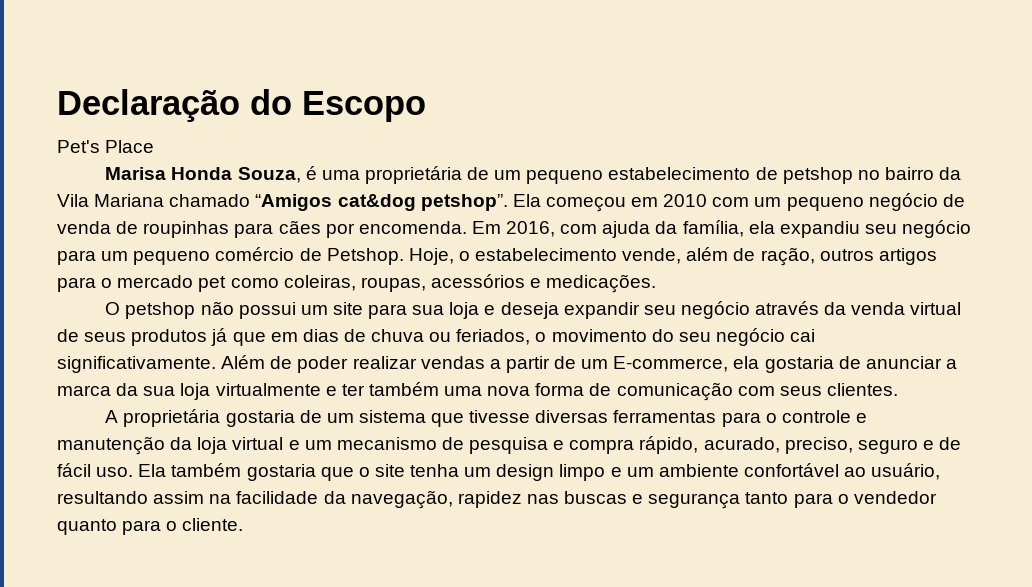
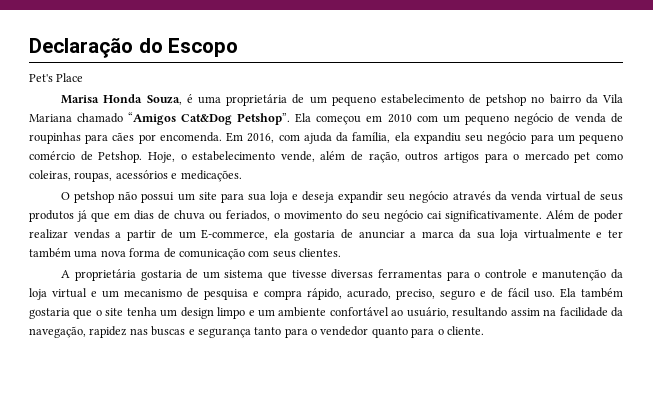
[337,194,508,211] cat&dog petshop”. -> [181,113,291,125] Cat&Dog Petshop”.

